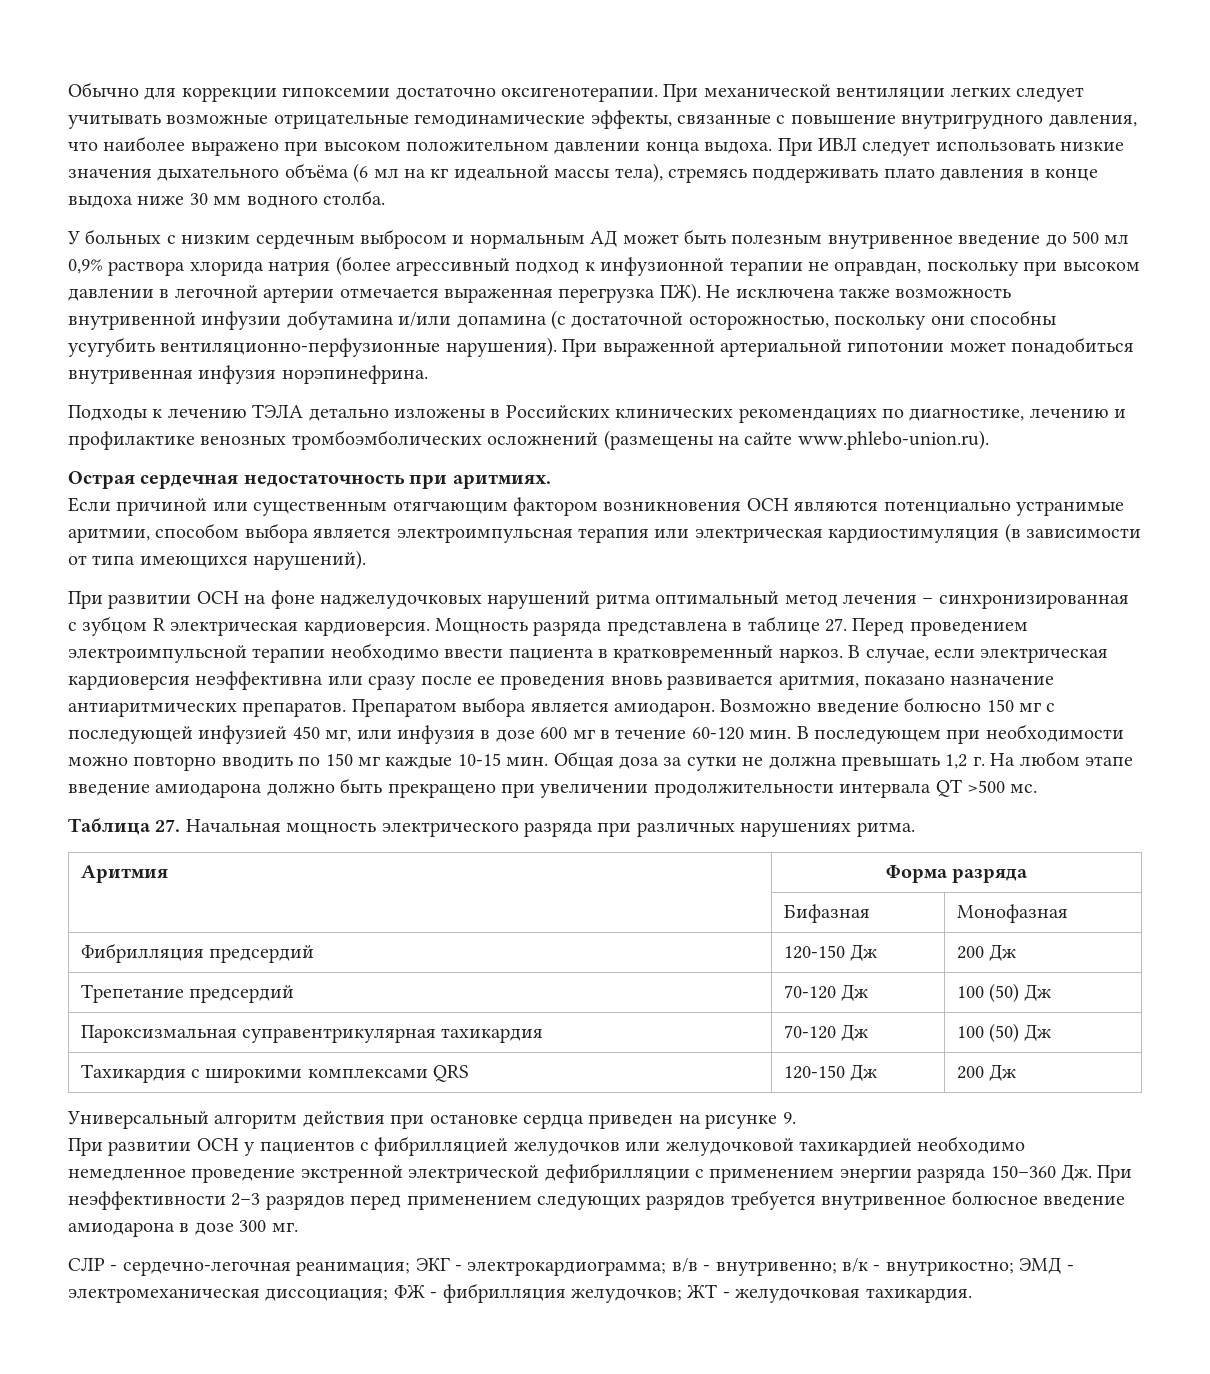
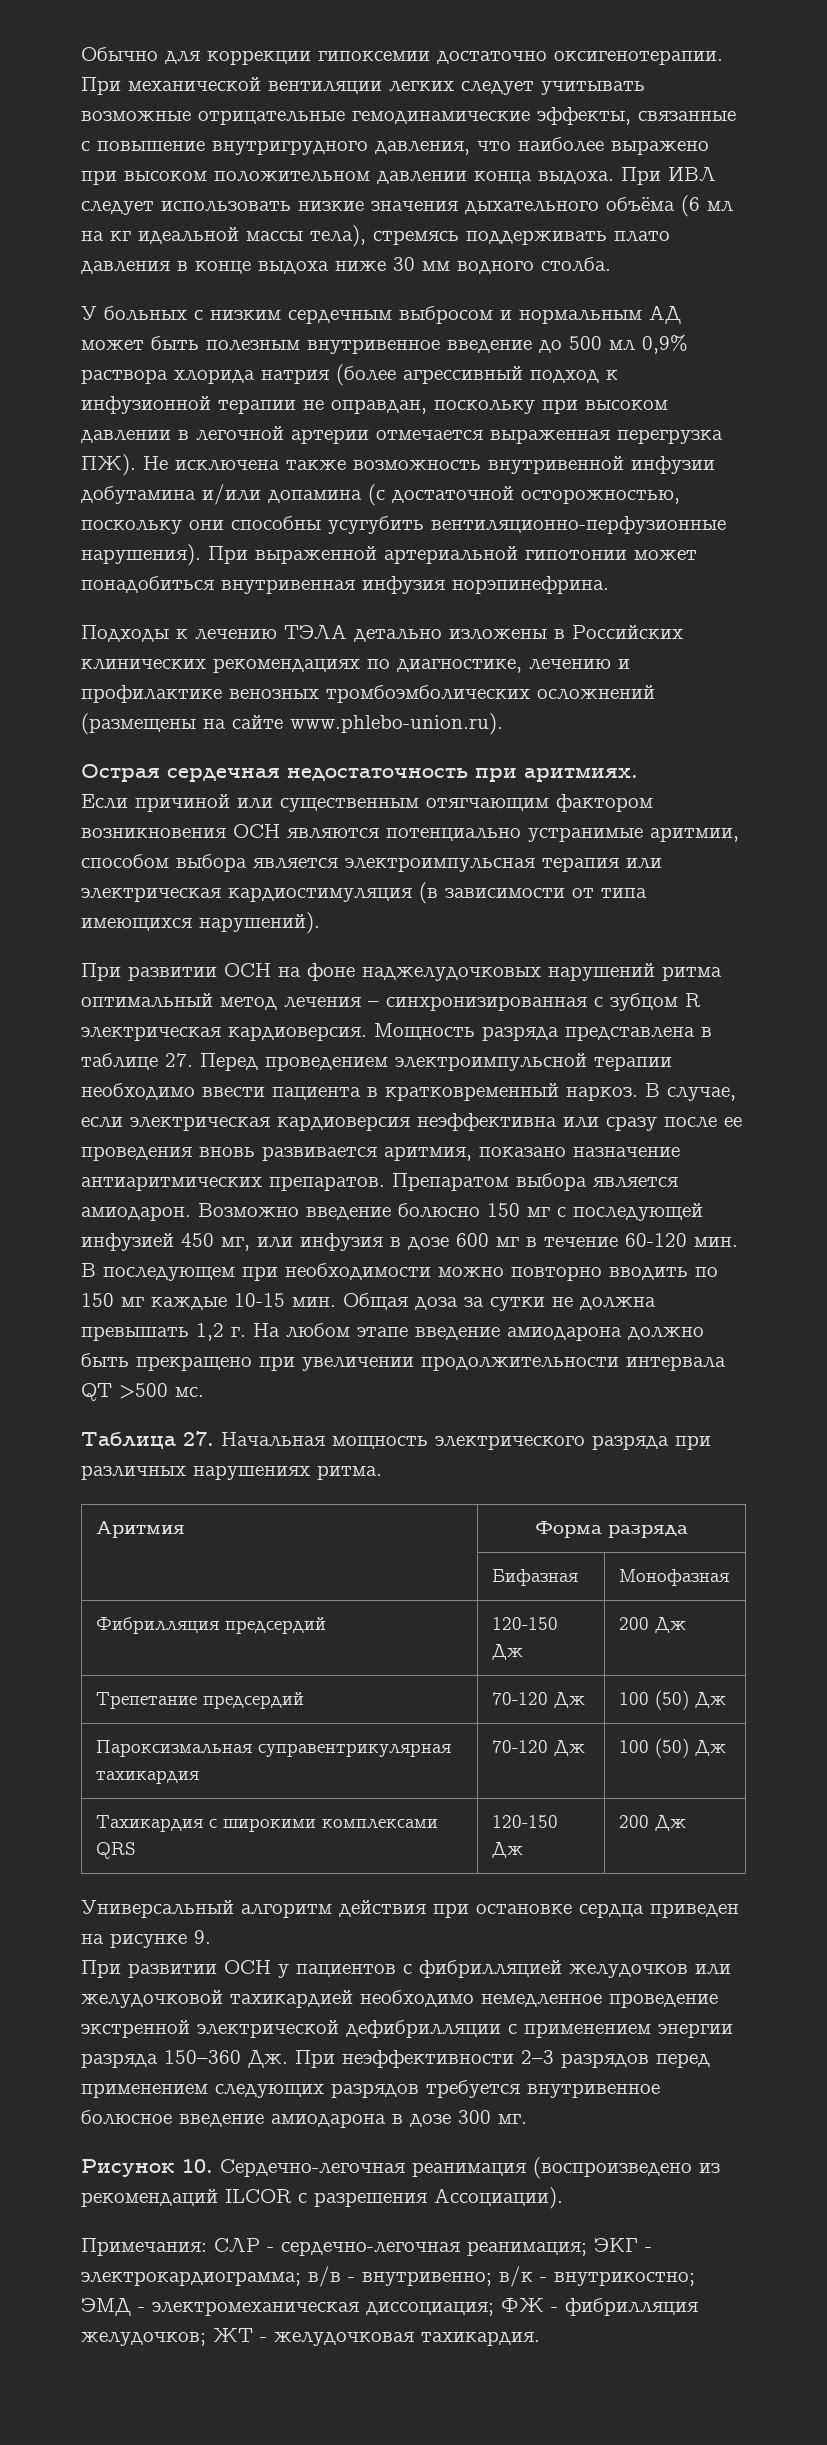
(298, 1227) none -> [81,2157,720,2179] [81,2187,563,2209] [81,2238,207,2256] Рисунок 10. Сердечно-легочная реанимация (воспроизведено из рекомендаций ILCOR с разрешения Ассоциации). // Примечания:

